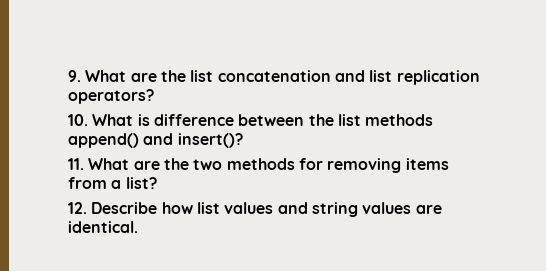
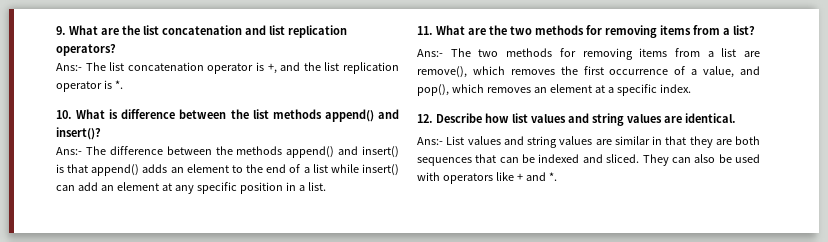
(154, 96) none -> [56,62,399,74] [56,80,123,92] // Ans:- The list concatenation operator is +, and the list replication operator is *.
(243, 140) none -> [56,146,399,158] [56,164,399,176] [56,182,326,194] // Ans:- The difference between the methods append() and insert() is that append() adds an element to the end of a list while insert() can add an element at any specific position in a list.
(157, 183) none -> [417,48,760,60] [417,66,760,78] [417,84,691,96] // Ans:- The two methods for removing items from a list are remove(), which removes the first occurrence of a value, and pop(), which removes an element at a specific index.
(138, 227) none -> [417,136,760,148] [417,154,760,166] [417,172,557,184] // Ans:- List values and string values are similar in that they are both sequences that can be indexed and sliced. They can also be used with operators like + and *.

